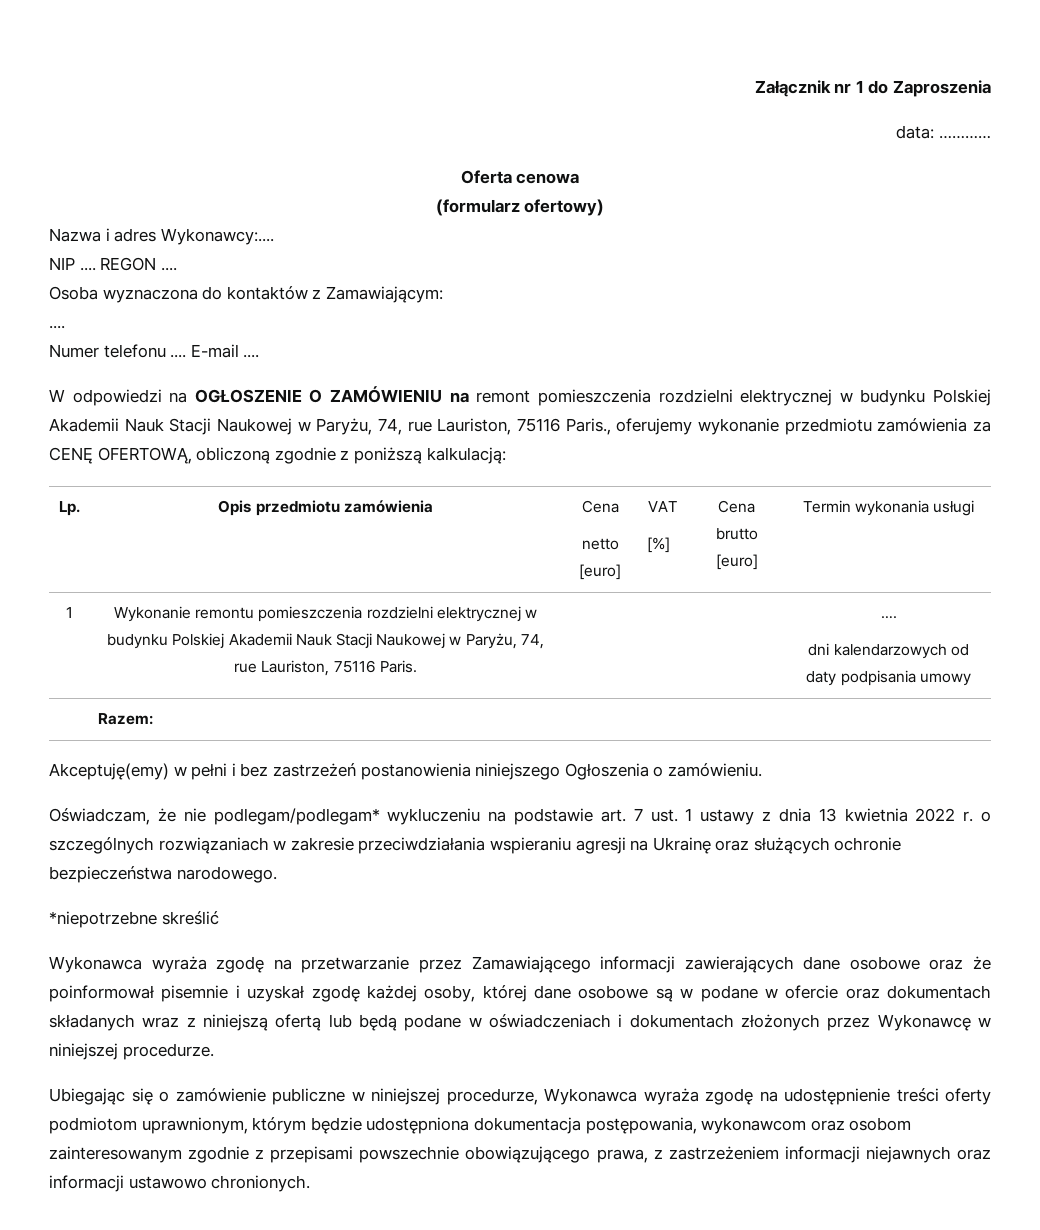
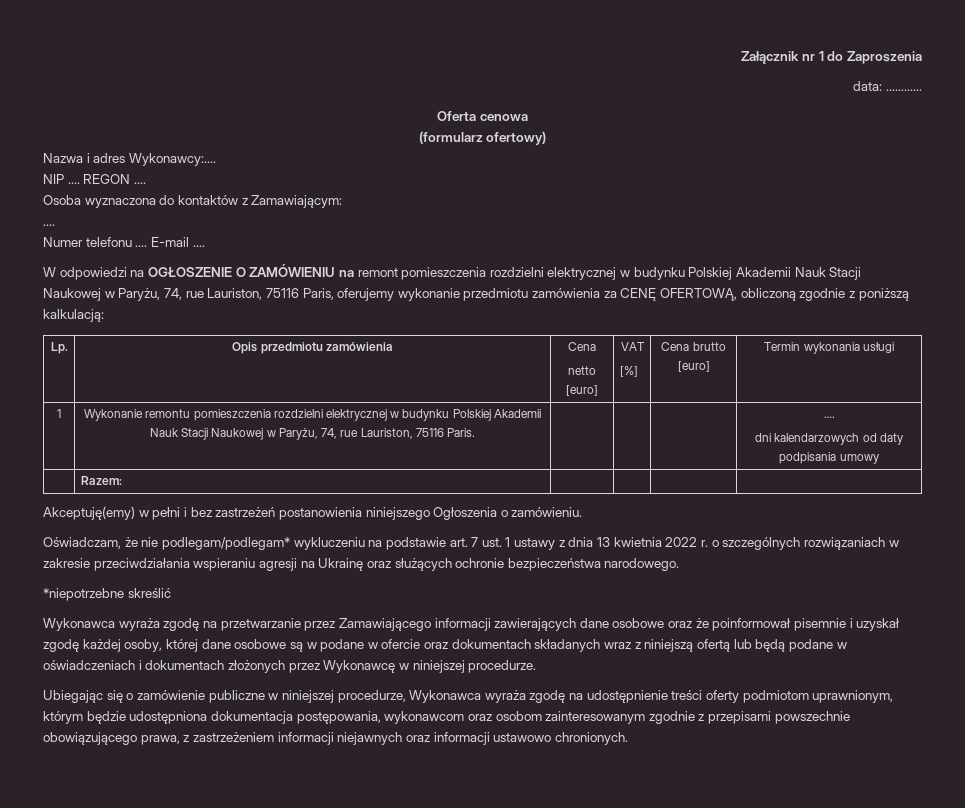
[565,418,611,435] Paris., -> [302,288,334,300] Paris,

